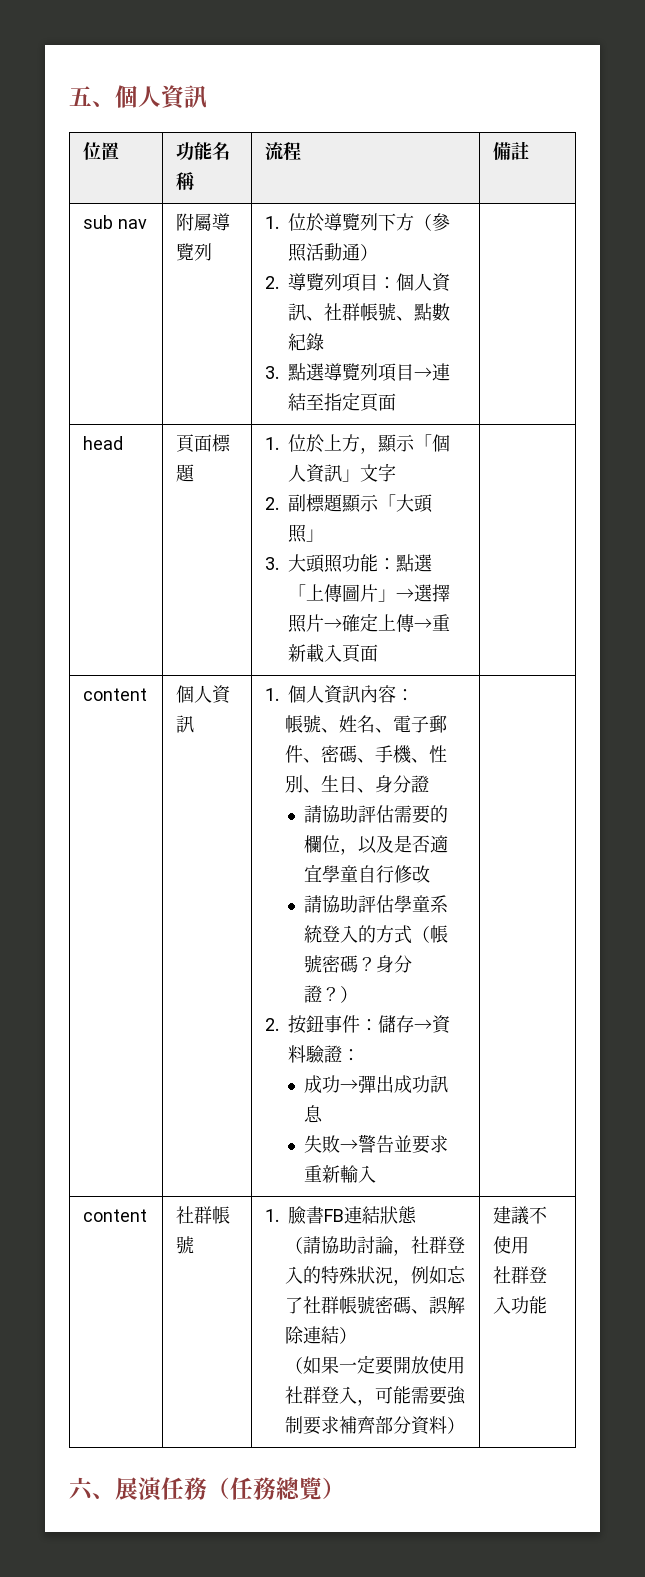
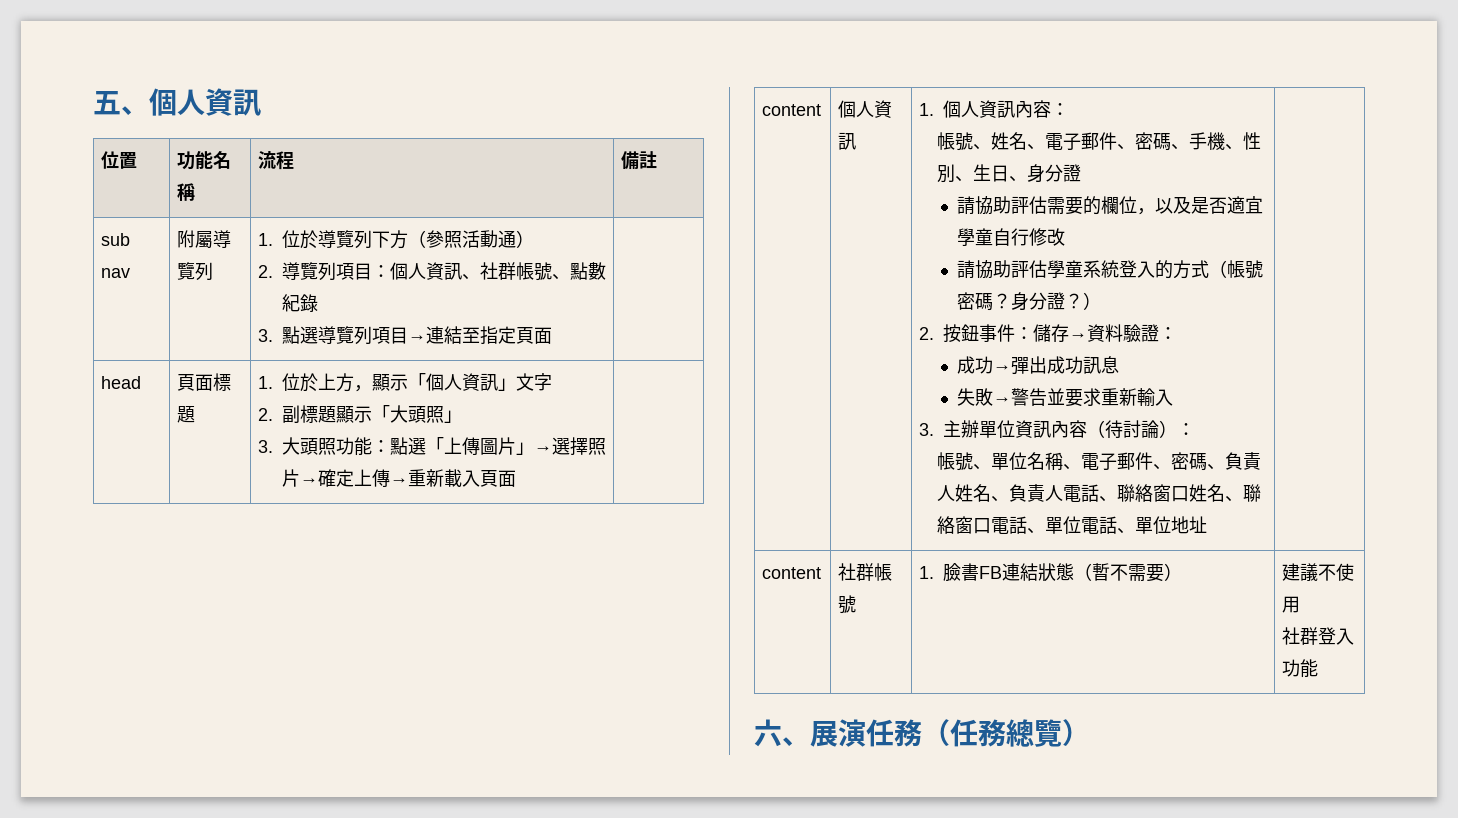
(377, 1174) none -> [918,420,1195,439] [936,452,1261,471] [936,484,1261,502] [936,516,1207,534] // 3.主辦單位資訊內容（待討論）： // 帳號、單位名稱、電子郵件、密碼、負責人姓名、負責人電話、聯絡窗口姓名、聯絡窗口電話、單位電話、單位地址
[284,1236,465,1256] [284,1265,466,1286] [284,1296,465,1315] [284,1326,357,1344] [284,1355,465,1375] [284,1386,466,1406] [284,1416,447,1435] // （請協助討論，社群登入的特殊狀況，例如忘了社群帳號密碼、誤解除連結） // （如果一定要開放使用社群登入，可能需要強制要求補齊部分資料 -> [1073,563,1164,582] （暫不需要

